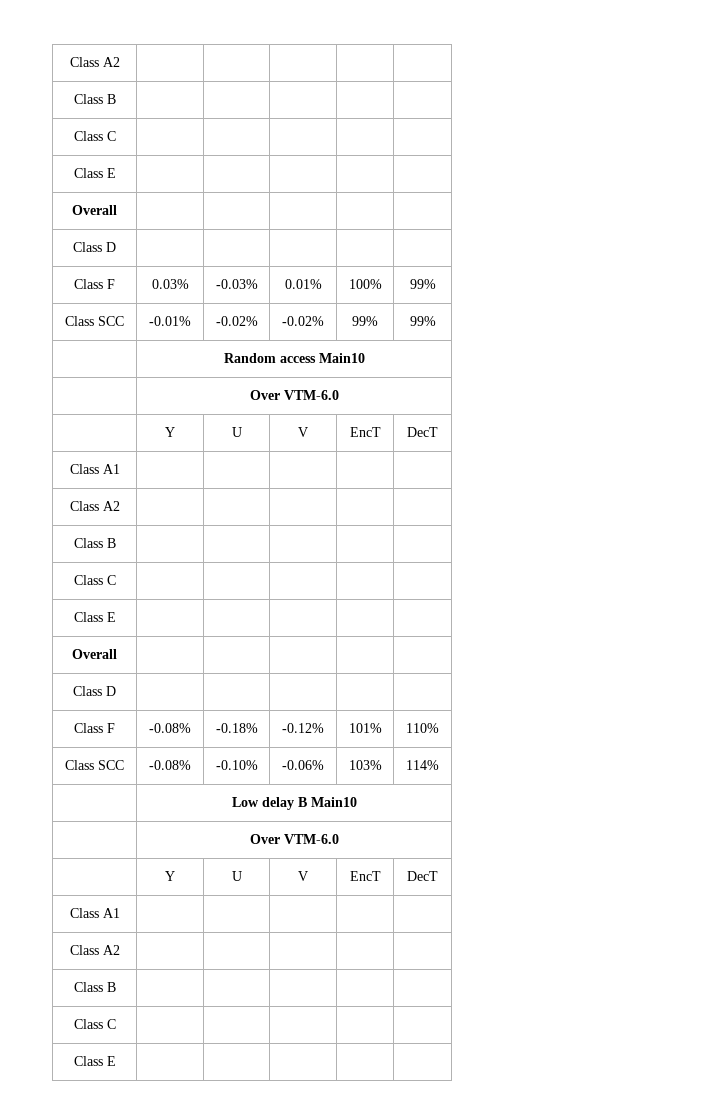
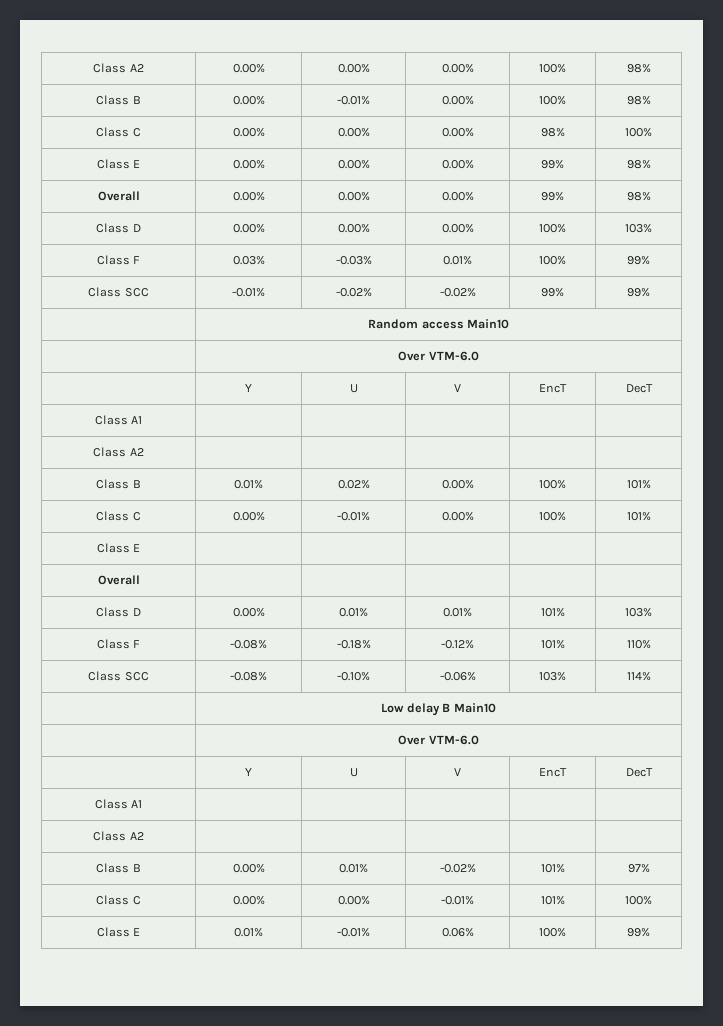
[69,57,120,67] [73,94,116,104] [73,131,116,141] [73,168,116,178] [72,205,117,215] [73,242,116,252] Class A2 | | | | | // Class B | | | | | // Class C | | | | | // Class E | | | | | // Overall | | | | | // Class D | | | | | -> [93,63,144,73] [232,64,265,73] [337,64,370,73] [441,64,474,73] [539,64,566,73] [626,64,651,73] [96,95,141,105] [232,96,265,105] [337,96,370,105] [441,96,474,105] [539,96,566,105] [626,96,651,105] [96,127,141,137] [232,128,265,137] [337,128,370,137] [441,128,474,137] [540,128,565,137] [625,128,652,137] [96,159,141,169] [232,160,265,169] [337,160,370,169] [441,160,474,169] [541,160,564,169] [626,160,651,169] [97,191,140,201] [232,192,265,201] [337,192,370,201] [441,192,474,201] [541,192,564,201] [626,192,651,201] [96,223,141,233] [232,224,265,233] [337,224,370,233] [441,224,474,233] [539,224,566,233] [625,224,652,233] Class A2 | 0.00% | 0.00% | 0.00% | 100% | 98% // Class B | 0.00% | -0.01% | 0.00% | 100% | 98% // Class C | 0.00% | 0.00% | 0.00% | 98% | 100% // Class E | 0.00% | 0.00% | 0.00% | 99% | 98% // Overall | 0.00% | 0.00% | 0.00% | 99% | 98% // Class D | 0.00% | 0.00% | 0.00% | 100% | 103%
[73,575,116,585] [73,612,116,622] [72,649,117,659] [73,686,116,696] | | | | // Class C | | | | | // Class E | | | | | // Overall | | | | | // Class D | | | | | -> [234,480,263,489] [337,480,370,489] [441,480,474,489] [539,480,566,489] [626,480,651,489] [96,511,141,521] [232,512,265,521] [337,512,370,521] [441,512,474,521] [539,512,566,521] [626,512,651,521] [96,543,141,553] [97,575,140,585] [96,607,141,617] [232,608,265,617] [339,608,368,617] [443,608,472,617] [540,608,565,617] [625,608,652,617] 0.01% | 0.02% | 0.00% | 100% | 101% // Class C | 0.00% | -0.01% | 0.00% | 100% | 101% // Class E | | | | | // Overall | | | | | // Class D | 0.00% | 0.01% | 0.01% | 101% | 103%
[73,1019,116,1029] [73,1056,116,1066] | | | | // Class C | | | | | // Class E | | | | | -> [232,864,265,873] [339,864,368,873] [439,864,476,873] [540,864,565,873] [627,864,650,873] [96,895,141,905] [232,896,265,905] [337,896,370,905] [441,896,474,905] [540,896,565,905] [625,896,652,905] [96,927,141,937] [234,928,263,937] [337,928,370,937] [441,928,474,937] [539,928,566,937] [627,928,650,937] 0.00% | 0.01% | -0.02% | 101% | 97% // Class C | 0.00% | 0.00% | -0.01% | 101% | 100% // Class E | 0.01% | -0.01% | 0.06% | 100% | 99%

